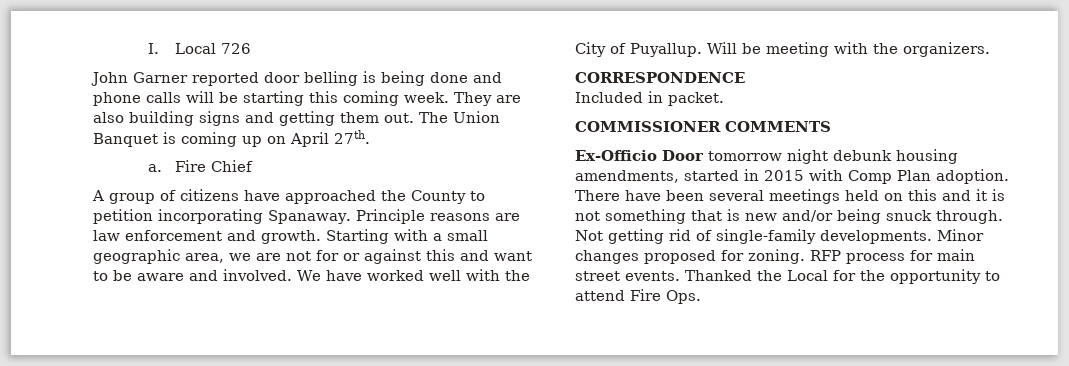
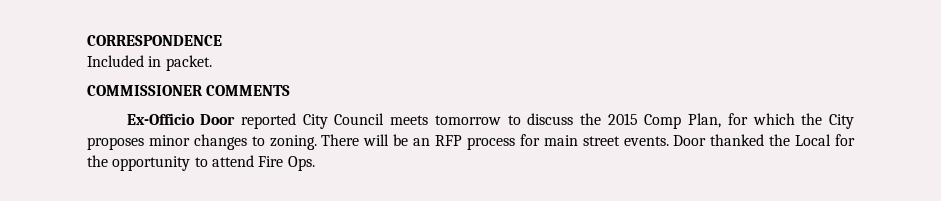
[147,43,252,54] [91,71,502,86] [93,91,521,106] [93,111,500,126] [93,130,370,147] [147,160,254,172] [92,189,485,204] [93,209,520,224] [93,229,488,244] [93,249,532,264] [93,269,530,281] [575,42,990,57] I. Local 726 // John Garner reported door belling is being done and phone calls will be starting this coming week. They are also building signs and getting them out. The Union Banquet is coming up on April 27th. // a. Fire Chief // A group of citizens have approached the County to petition incorporating Spanaway. Principle reasons are law enforcement and growth. Starting with a small geographic area, we are not for or against this and want to be aware and involved. We have worked well with the City of Puyallup. Will be meeting with the organizers. // -> (87, 40) none
[708,149,958,164] [575,169,1009,184] [575,189,1005,204] [575,209,1003,224] [575,229,984,244] [575,249,805,264] tomorrow night debunk housing amendments, started in 2015 with Comp Plan adoption. There have been several meetings held on this and it is not something that is new and/or being snuck through. Not getting rid of single-family developments. Minor changes proposed for zoning. -> [241,113,854,129] [87,134,431,150] reported City Council meets tomorrow to discuss the 2015 Comp Plan, for which the City proposes minor changes to zoning. There will be an
[685,270,752,281] Thanked -> [673,134,765,146] Door thanked

